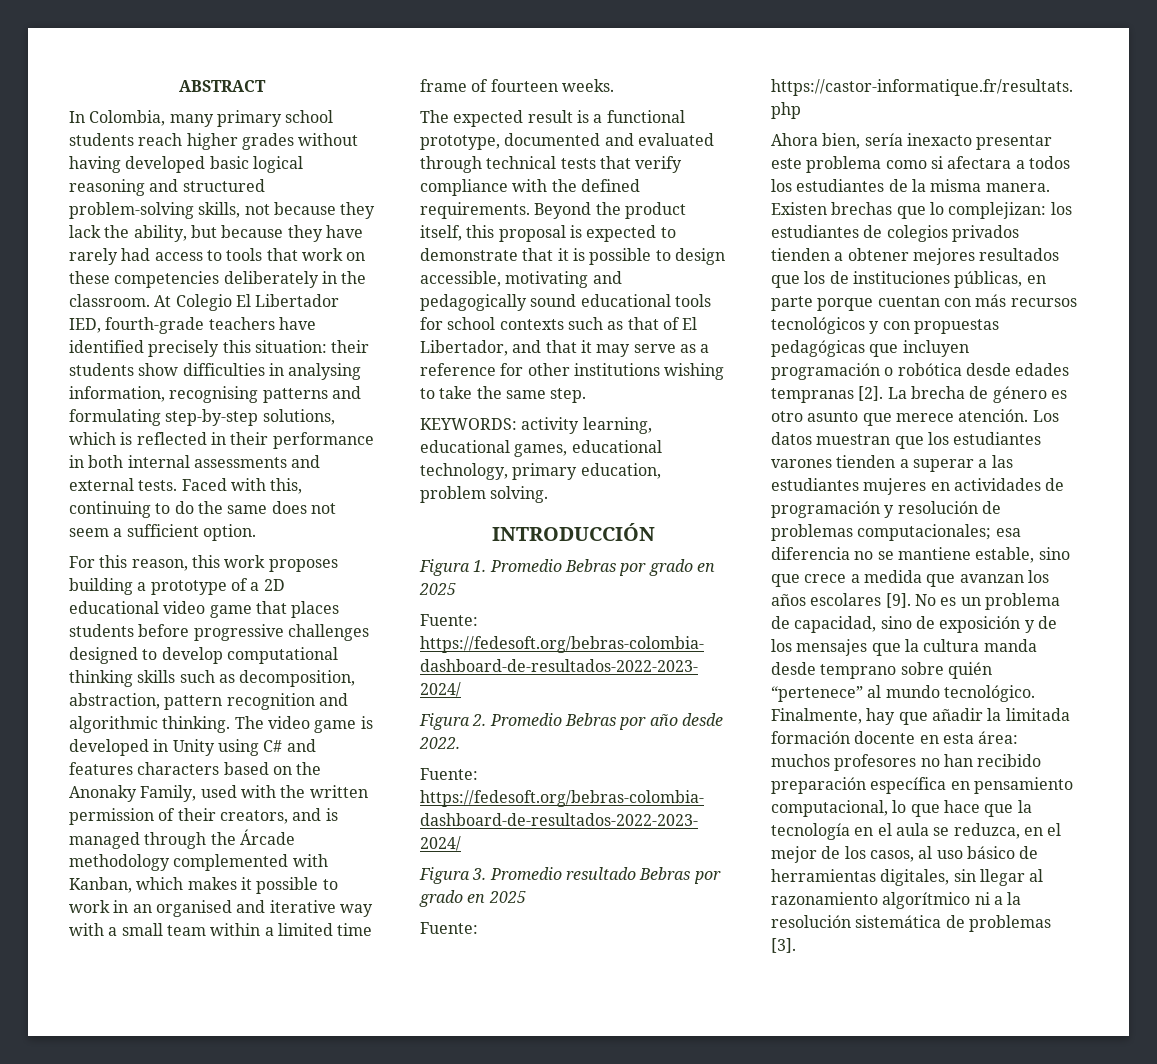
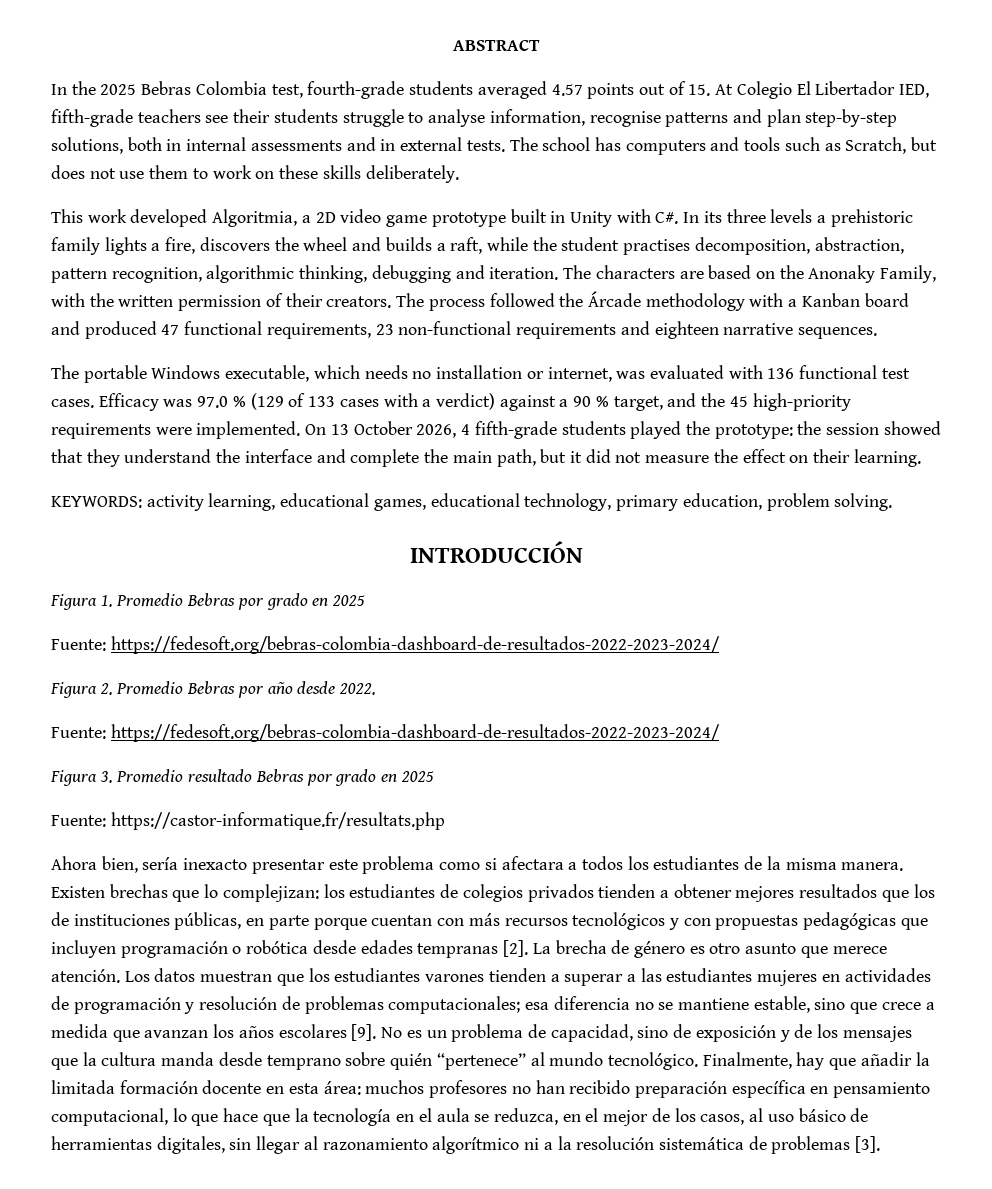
[89,110,334,127] [69,133,359,150] [69,156,303,173] [69,179,265,196] [69,202,376,219] [69,225,363,242] [69,248,366,265] [69,271,367,288] [69,294,150,307] Colombia, many primary school students reach higher grades without having developed basic logical reasoning and structured problem-solving skills, not because they lack the ability, but because they have rarely had access to tools that work on these competencies deliberately in the classroom. -> [71,81,711,99] the 2025 Bebras Colombia test, fourth-grade students averaged 4.57 points out of 15.
[105,317,316,334] [69,340,370,357] [69,363,362,380] [69,386,259,403] fourth-grade teachers have identified precisely this situation: their students show difficulties in analysing information, recognising -> [51,109,661,127] fifth-grade teachers see their students struggle to analyse information, recognise
[69,409,161,426] formulating -> [766,109,801,127] plan
[69,432,374,449] [69,455,124,468] which is reflected in their performance in both -> [127,137,182,151] both in
(321, 461) none -> [380,139,396,151] in
[181,478,303,494] [69,501,336,518] [69,524,256,541] [69,555,338,572] [69,578,248,595] Faced with this, continuing to do the same does not seem a sufficient option. // For this reason, this work proposes building a prototype of -> [509,137,938,155] [51,165,459,183] [51,209,298,227] The school has computers and tools such as Scratch, but does not use them to work on these skills deliberately. // This work developed Algoritmia,
[69,601,340,618] [69,624,369,641] [69,647,338,664] [69,670,356,687] [69,693,348,710] [69,716,373,733] [69,739,316,756] [69,762,220,775] educational video game that places students before progressive challenges designed to develop computational thinking skills such as decomposition, abstraction, pattern recognition and algorithmic thinking. The video game is developed in Unity using C# and features characters -> [340,209,913,227] [51,237,904,255] [51,265,704,283] video game prototype built in Unity with C#. In its three levels a prehistoric family lights a fire, discovers the wheel and builds a raft, while the student practises decomposition, abstraction, pattern recognition, algorithmic thinking, debugging and iteration. The characters are
[200,785,237,798] used -> (937, 274) none
[219,808,338,824] [69,829,295,849] [69,854,328,871] [69,877,338,894] [69,900,373,917] [69,923,373,936] [420,79,614,92] [420,110,685,127] [420,133,714,150] [420,156,683,173] [420,179,640,196] [420,202,686,219] [420,225,676,242] [420,248,725,265] [420,271,622,288] [420,294,711,311] [420,317,698,330] [420,340,710,357] [420,363,725,380] [420,386,587,403] creators, and is managed through the Árcade methodology complemented with Kanban, which makes it possible to work in an organised and iterative way with a small team within a limited time frame of fourteen weeks. // The expected result is a functional prototype, documented and evaluated through technical tests that verify compliance with the defined requirements. Beyond the product itself, this proposal is expected to demonstrate that it is possible to design accessible, motivating and pedagogically sound educational tools for school contexts such as that of El Libertador, and that it may serve as a reference for other institutions wishing to take the same step. -> [326,291,909,311] [51,321,877,339] [51,365,910,383] [51,393,851,411] [51,421,941,439] [51,449,921,467] creators. The process followed the Árcade methodology with a Kanban board and produced 47 functional requirements, 23 non-functional requirements and eighteen narrative sequences. // The portable Windows executable, which needs no installation or internet, was evaluated with 136 functional test cases. Efficacy was 97.0 % (129 of 133 cases with a verdict) against a 90 % target, and the 45 high-priority requirements were implemented. On 13 October 2026, 4 fifth-grade students played the prototype: the session showed that they understand the interface and complete the main path, but it did not measure the effect on their learning.

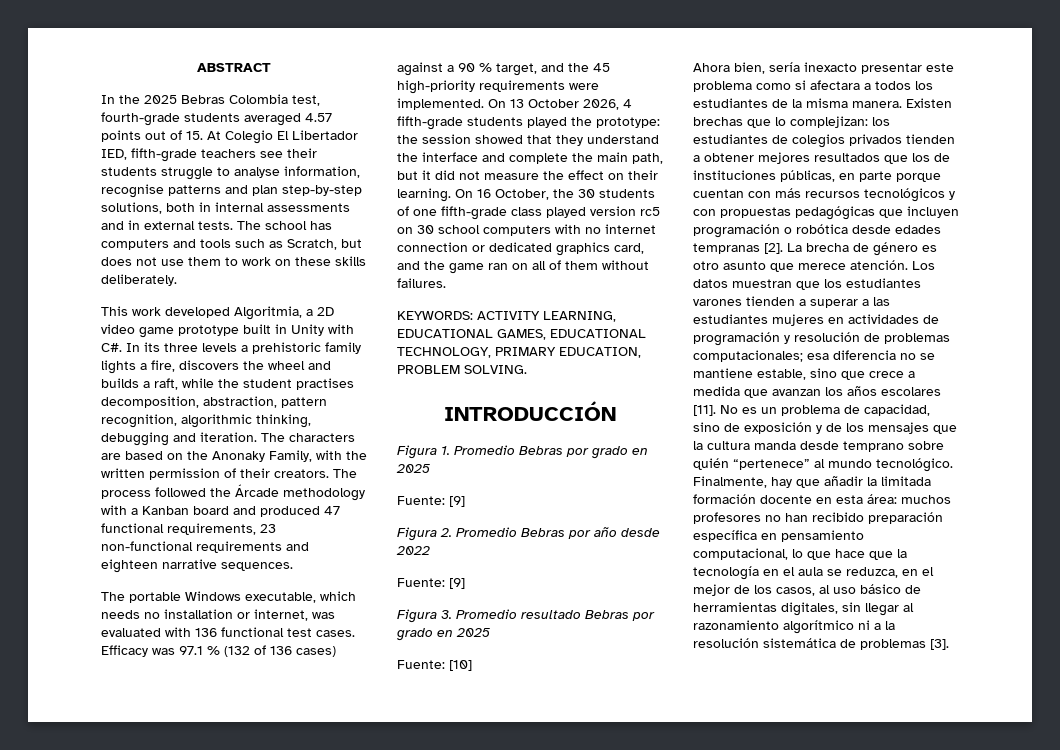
[197,393,495,410] 97.0 % (129 of 133 cases with a verdict) -> [179,645,336,657] 97.1 % (132 of 136 cases)
[51,493,893,511] // KEYWORDS: activity learning, educational games, educational technology, primary education, problem solving. -> [455,189,655,200] [397,206,660,220] [397,224,656,236] [397,242,644,256] [397,260,649,274] [397,278,446,288] [397,311,616,322] [397,329,646,340] [397,347,641,358] [397,365,527,374] On 16 October, the 30 students of one fifth-grade class played version rc5 on 30 school computers with no internet connection or dedicated graphics card, and the game ran on all of them without failures. // KEYWORDS: ACTIVITY LEARNING, EDUCATIONAL GAMES, EDUCATIONAL TECHNOLOGY, PRIMARY EDUCATION, PROBLEM SOLVING.
[110,636,720,654] https://fedesoft.org/bebras-colombia-dashboard-de-resultados-2022-2023-2024/ -> [449,496,465,507] [9]
[339,683,377,695] [51,724,720,742] 2022. // Fuente: https://fedesoft.org/bebras-colombia-dashboard-de-resultados-2022-2023-2024/ -> [396,546,430,555] [397,578,465,589] 2022 // Fuente: [9]
[110,812,445,830] https://castor-informatique.fr/resultats.php -> [449,660,472,671] [10]
[351,1024,377,1041] [9]. -> [693,405,716,416] [11].

